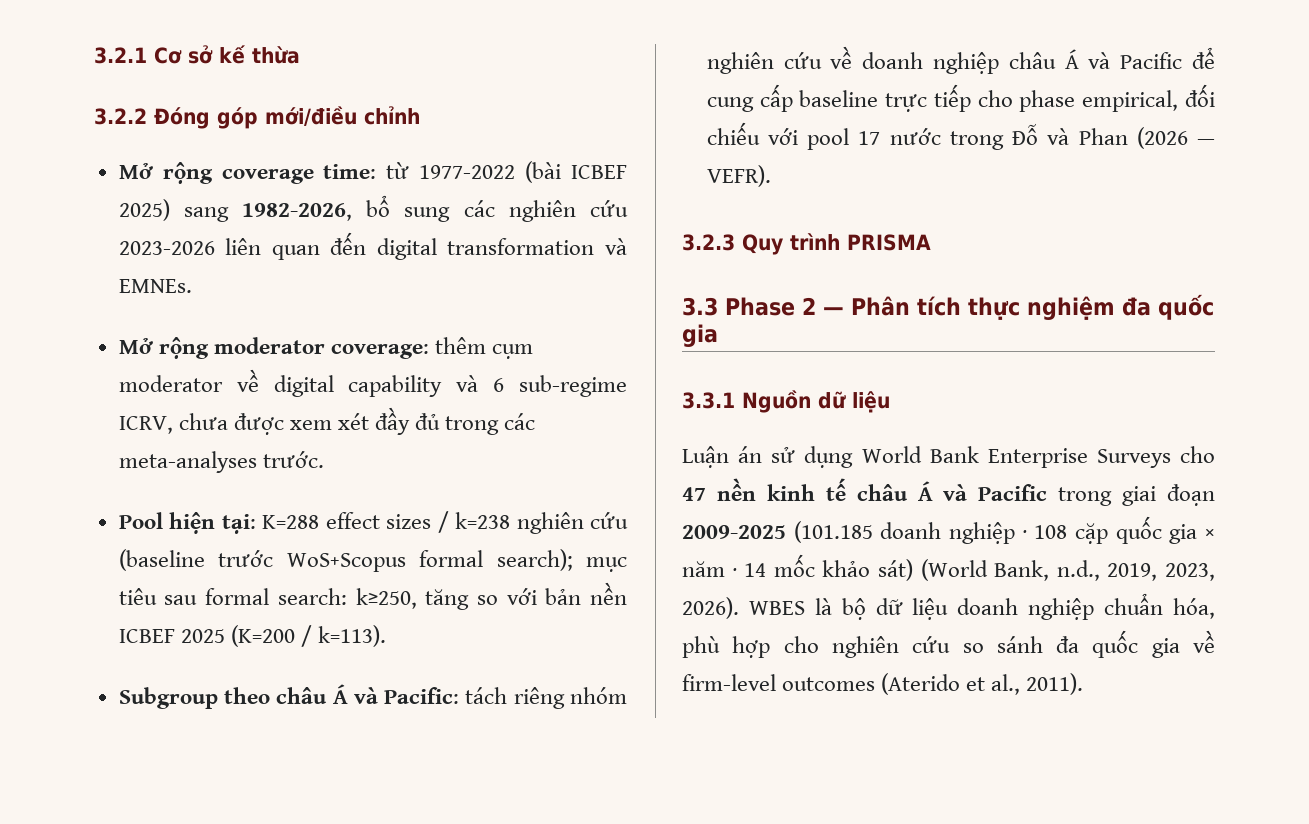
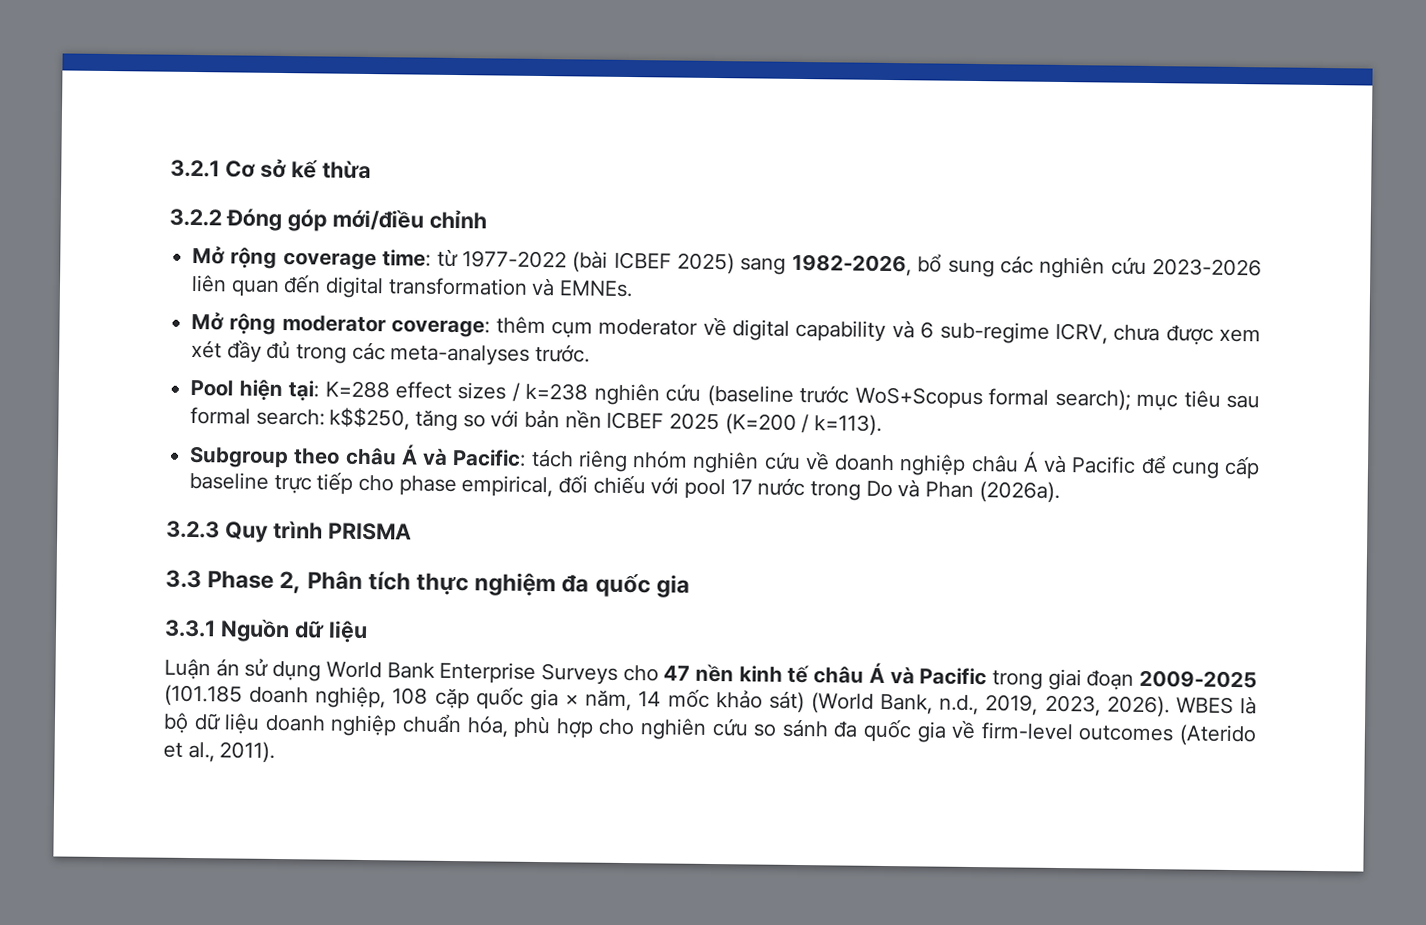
[355,588,417,609] k≥250, -> [329,407,411,431] k$$250,
[1012,123,1039,145] Đỗ -> [865,480,893,498] Do
[1136,127,1215,149] [706,165,771,187] (2026 — VEFR). -> [978,481,1060,503] (2026a).
[802,297,844,315] 2 — -> [279,571,302,594] 2,
[949,522,1027,544] nghiệp · -> [315,686,387,709] nghiệp,
[682,561,737,577] năm · -> [585,690,633,712] năm,

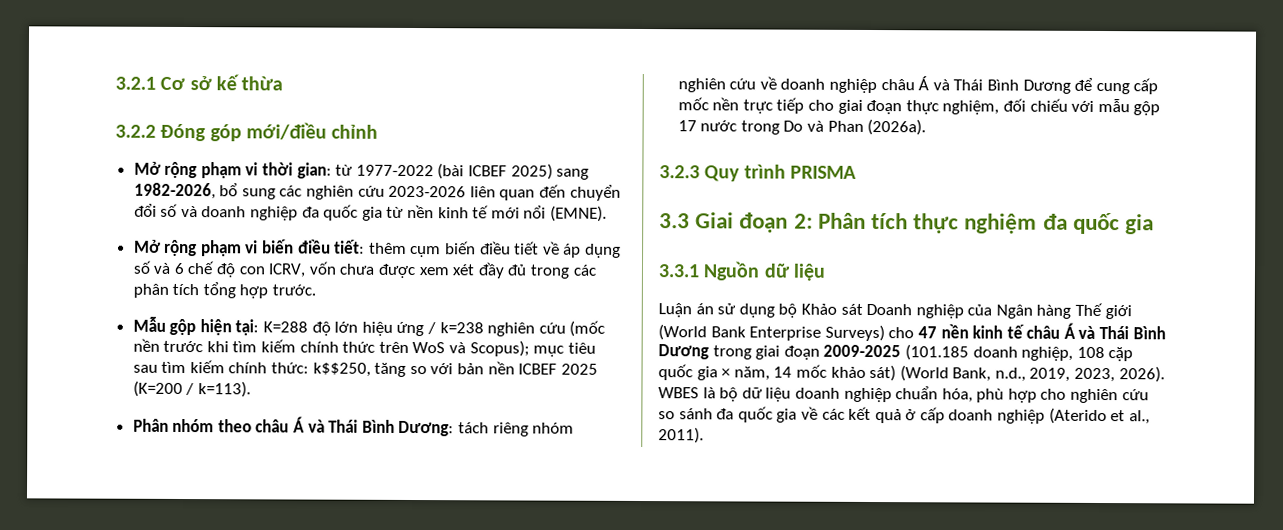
[282,249,432,271] coverage time: -> [200,162,332,179] phạm vi thời gian:
[325,276,634,299] [191,311,1108,345] digital transformation và EMNEs. // Mở rộng moderator coverage: thêm cụm moderator về digital capability và 6 sub-regime ICRV, -> [569,184,621,201] [133,203,607,222] [133,239,621,258] [132,260,337,278] chuyển đổi số và doanh nghiệp đa quốc gia từ nền kinh tế mới nổi (EMNE). // Mở rộng phạm vi biến điều tiết: thêm cụm biến điều tiết về áp dụng số và 6 chế độ con ICRV, vốn
[390,344,531,366] meta-analyses -> [132,282,269,299] phân tích tổng hợp
[190,379,234,397] Pool -> [132,316,197,336] Mẫu gộp
[394,381,1261,411] [190,406,325,426] effect sizes / k=238 nghiên cứu (baseline trước WoS+Scopus formal search); mục tiêu sau formal search: -> [311,320,606,337] [132,338,596,357] [132,360,310,374] độ lớn hiệu ứng / k=238 nghiên cứu (mốc nền trước khi tìm kiếm chính thức trên WoS và Scopus); mục tiêu sau tìm kiếm chính thức:
[189,445,290,469] Subgroup -> [132,418,215,433] Phân nhóm
[452,449,527,467] Pacific: -> [328,419,455,437] Thái Bình Dương:
[1071,456,1137,474] Pacific -> [953,79,1071,94] Thái Bình Dương
[189,471,270,490] baseline -> [677,97,740,111] mốc nền
[398,475,554,498] phase empirical, -> [837,99,1000,115] giai đoạn thực nghiệm,
[684,478,727,500] pool -> [1097,98,1161,116] mẫu gộp
[207,570,302,594] Phase 2, -> [695,212,813,233] Giai đoạn 2:
[325,661,382,679] World -> [778,302,1132,320] [658,324,707,341] bộ Khảo sát Doanh nghiệp của Ngân hàng Thế giới (World
[540,663,618,685] Surveys -> [824,324,885,342] Surveys)
[919,667,988,686] Pacific -> [1099,326,1166,340] [658,344,709,360] Thái Bình Dương
[980,722,1174,742] firm-level outcomes -> [821,406,1046,424] các kết quả ở cấp doanh nghiệp

